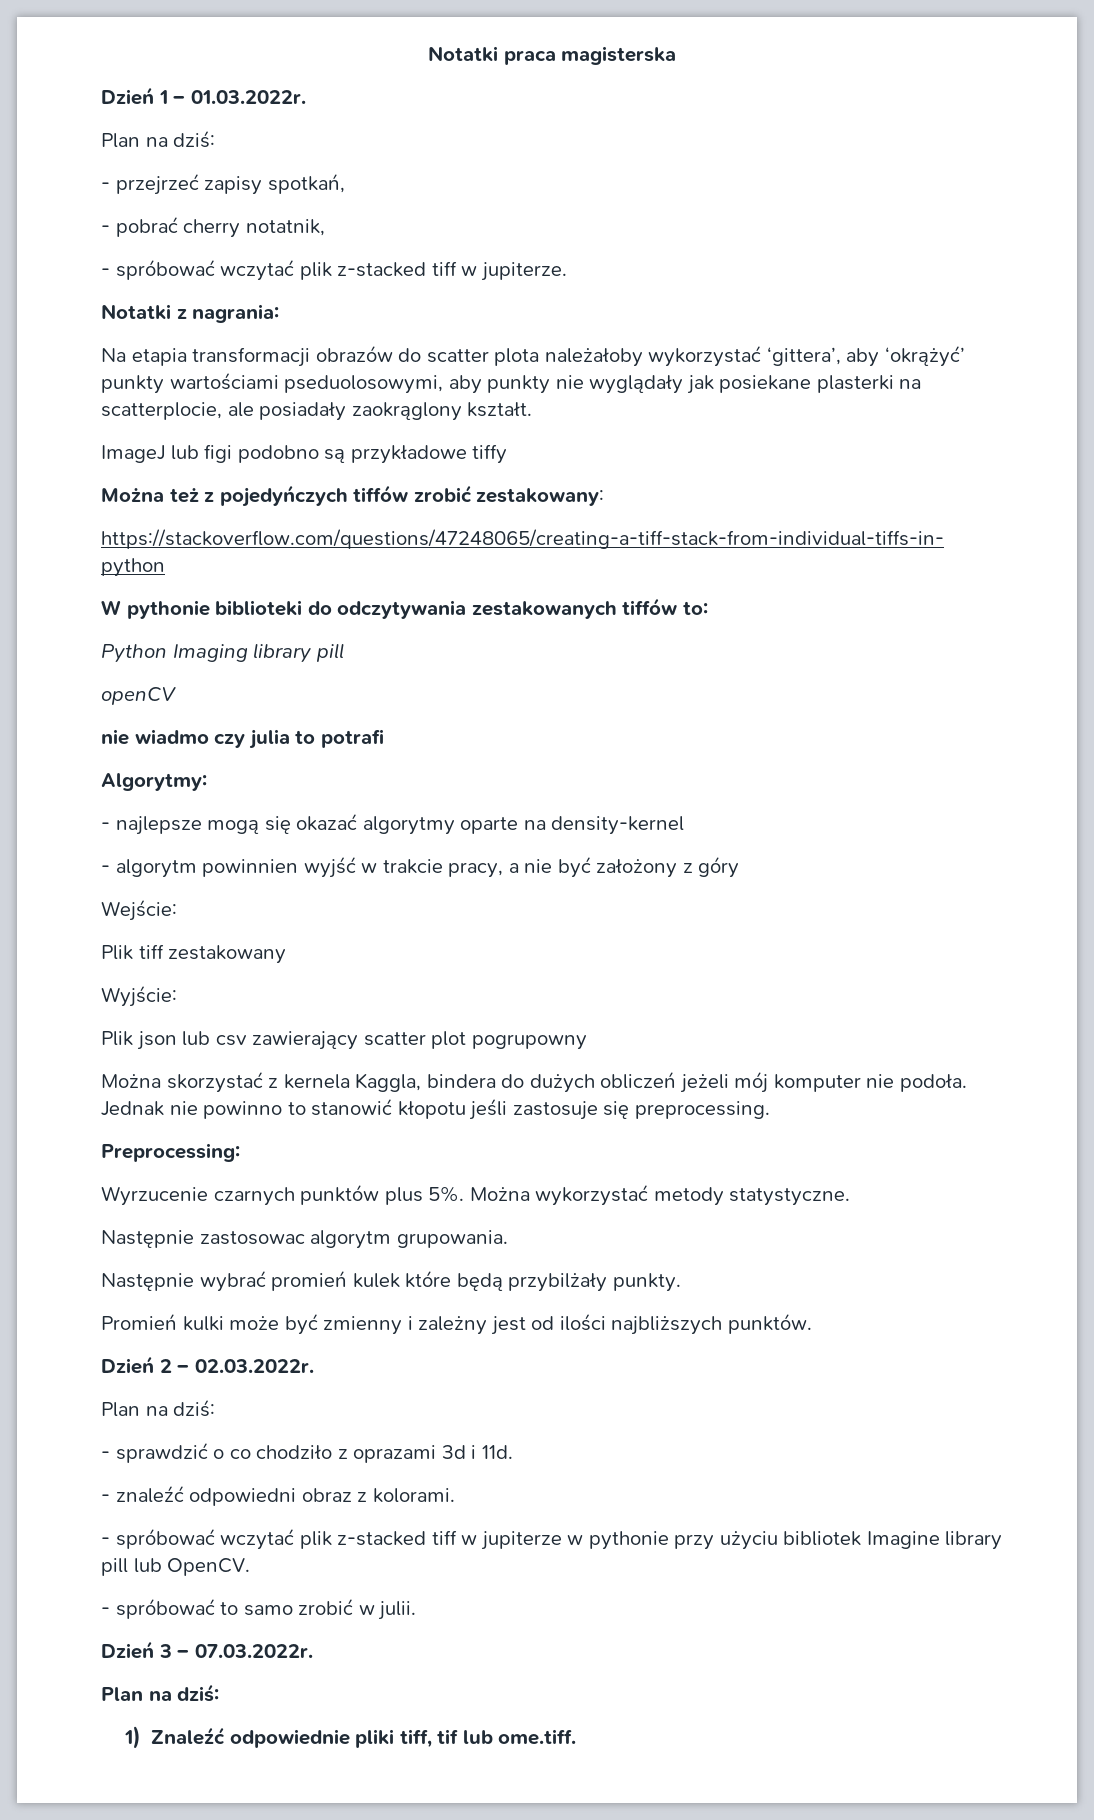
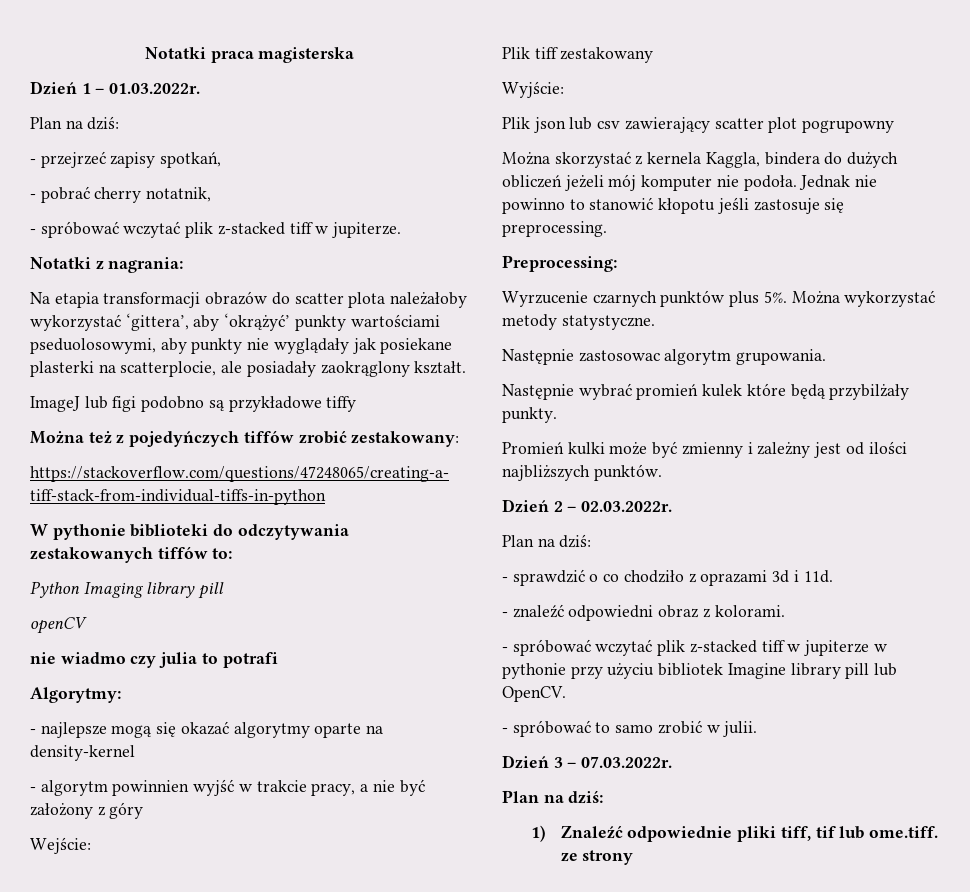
(577, 1737) none -> [560,850,634,865] ze strony

